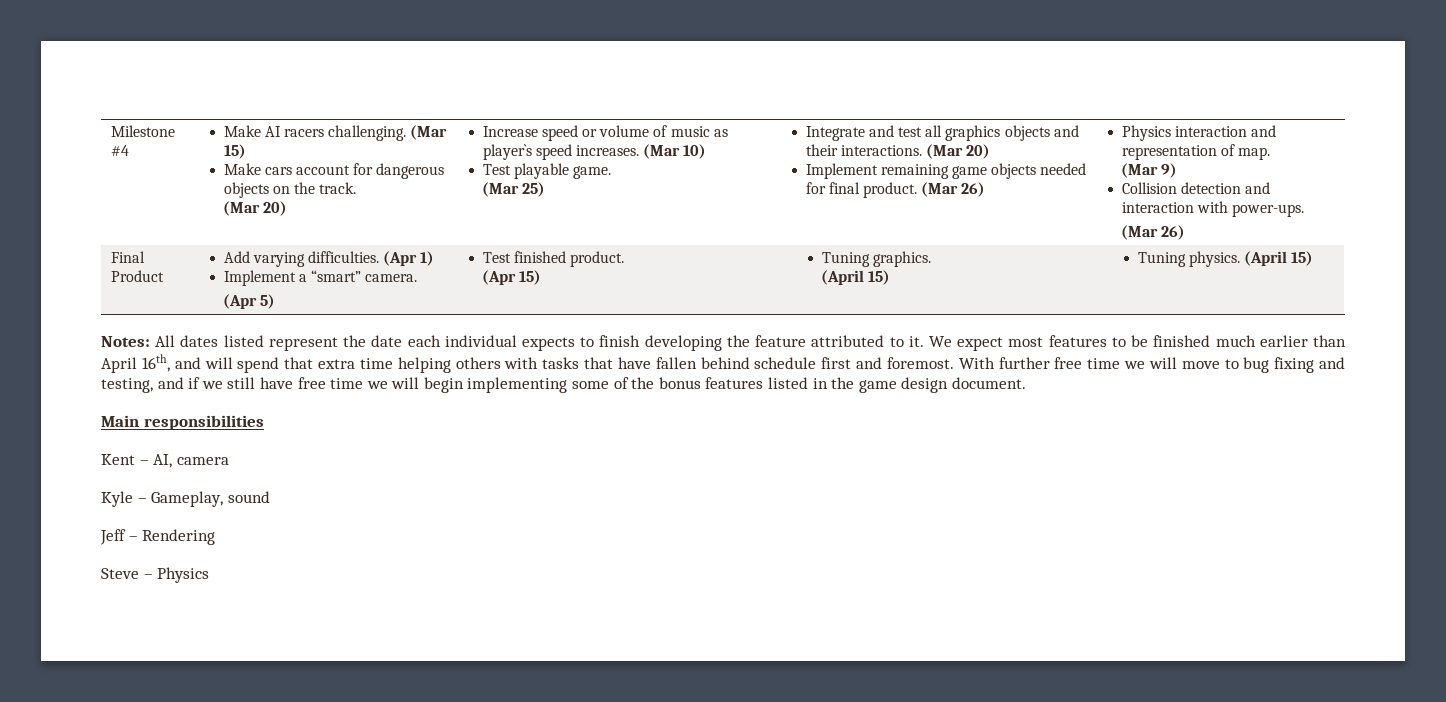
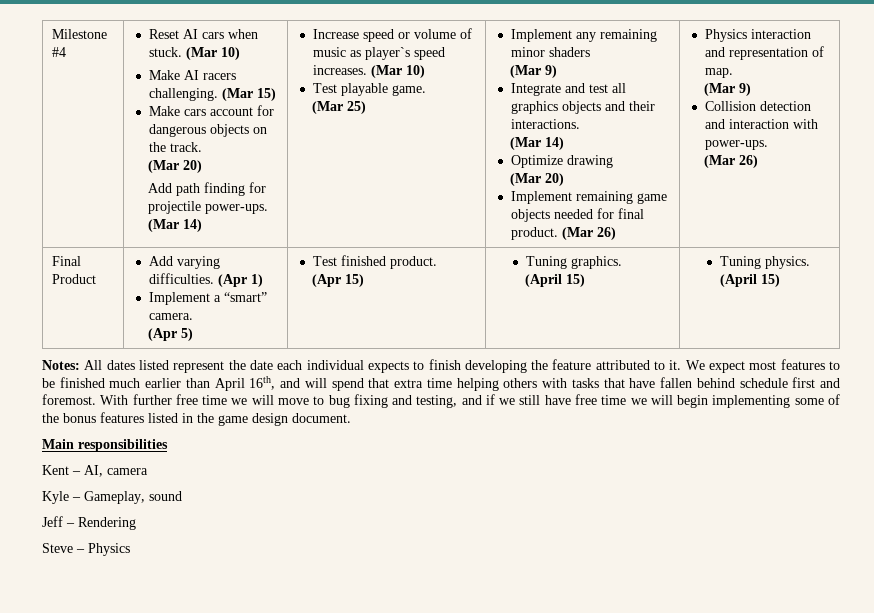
(129, 150) none -> [148,29,258,39] [148,47,240,60] Reset AI cars when stuck. (Mar 10) //
(288, 208) none -> [148,182,267,196] [148,201,269,214] [148,219,203,232] // Add path finding for projectile power-ups. (Mar 14)
(546, 189) none -> [510,29,657,42] [510,47,590,57] [510,65,558,78] Implement any remaining minor shaders // (Mar 9) //
(922, 150) none -> [510,137,565,150] [510,155,613,168] // (Mar 14) // Optimize drawing //

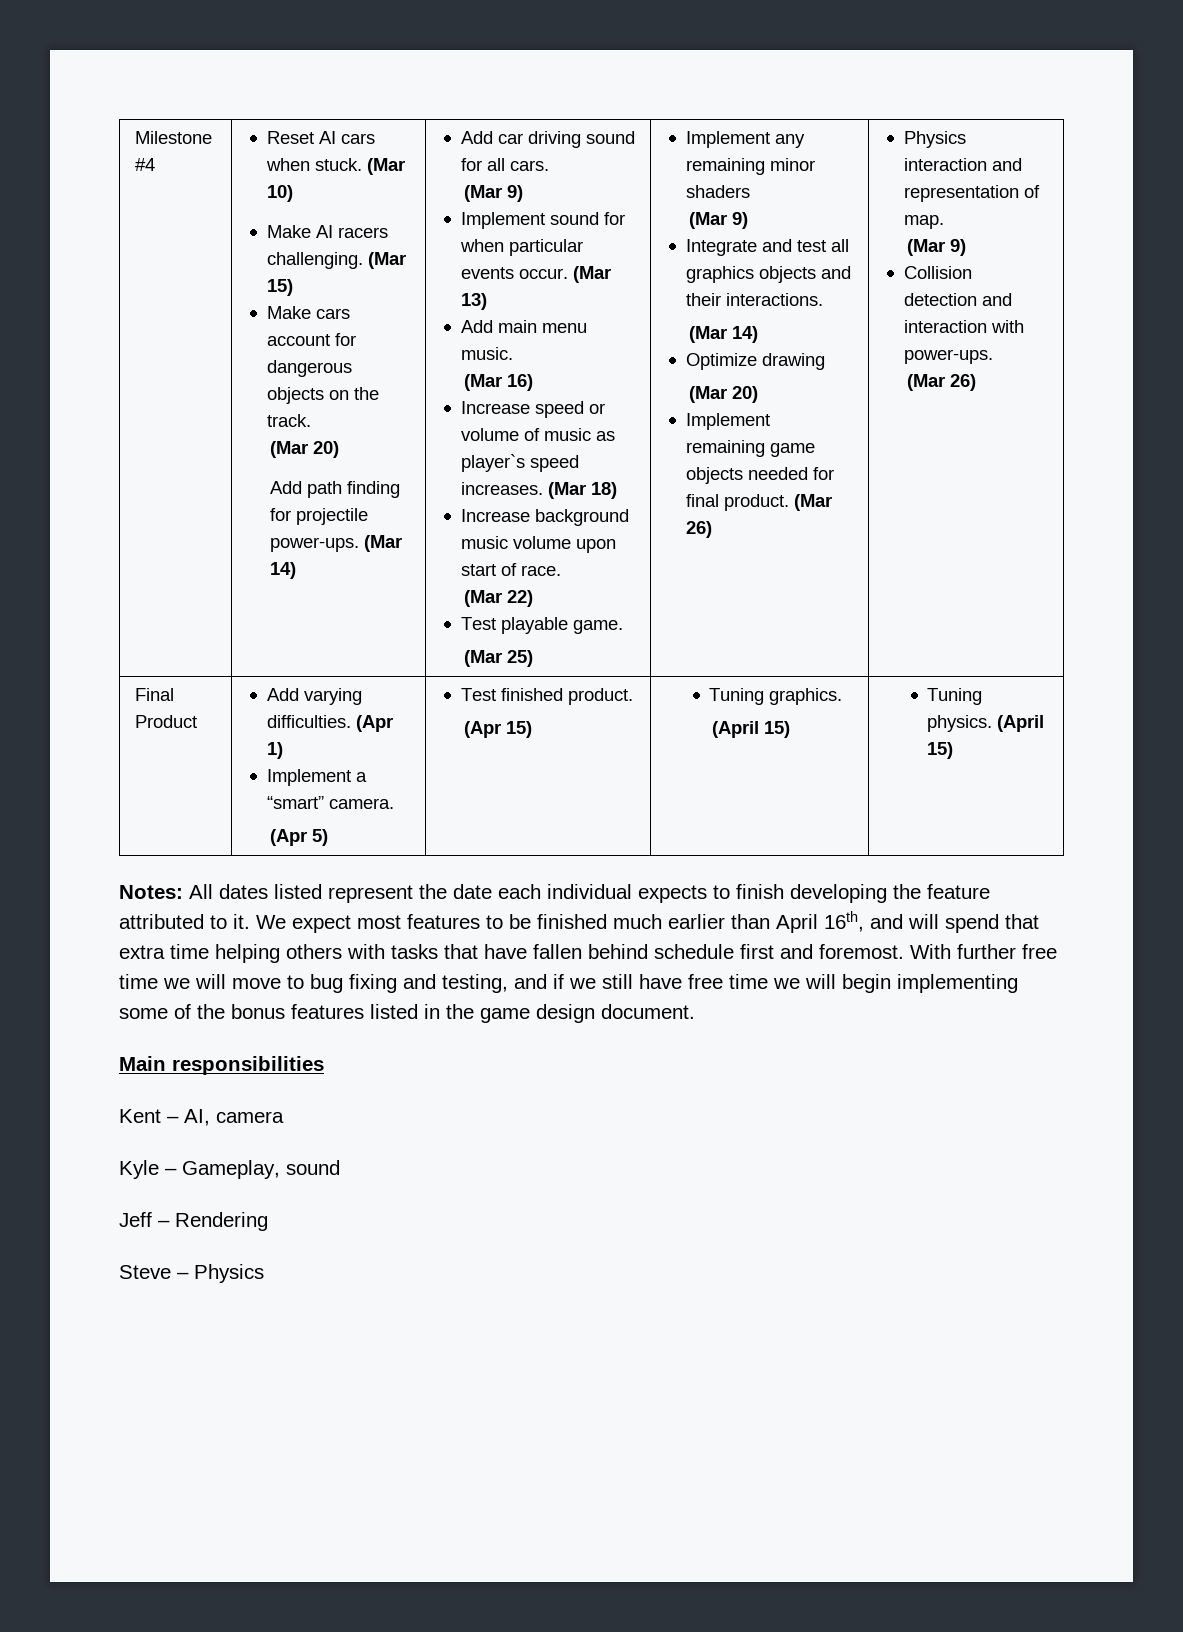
(203, 225) none -> [461,131,636,148] [461,158,550,171] [464,185,524,202] [461,212,626,229] [460,239,584,256] [461,266,612,283] [461,293,488,310] [461,320,588,333] [461,347,514,360] [464,374,534,391] Add car driving sound for all cars. // (Mar 9) // Implement sound for when particular events occur. (Mar 13) // Add main menu music. // (Mar 16) //
[405,65,425,78] 10) -> [591,482,618,499] [461,509,630,526] [461,536,617,553] [461,563,562,576] [464,590,534,607] 18) // Increase background music volume upon start of race. // (Mar 22)

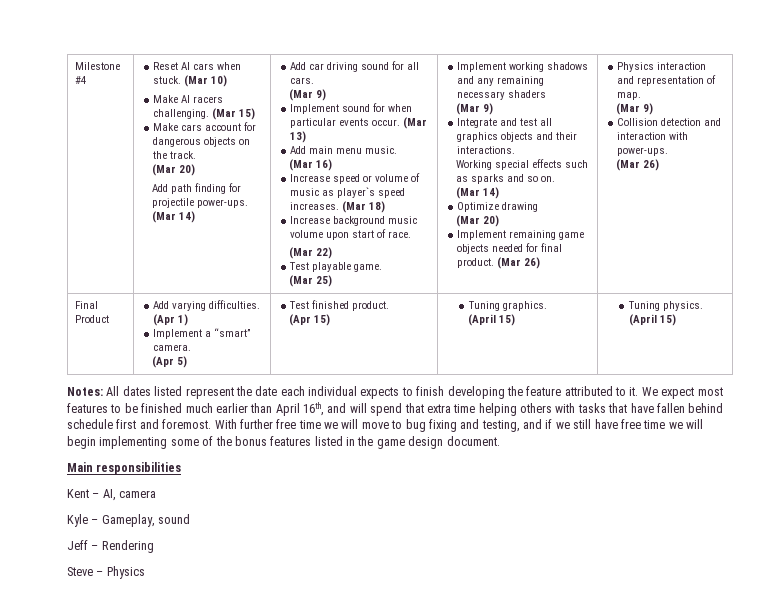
(771, 139) none -> [509,62,589,72] [457,76,475,84] working shadows and
[770,158,816,171] minor -> [457,91,506,100] necessary
(824, 299) none -> [456,159,589,170] [456,174,556,184] // Working special effects such as sparks and so on.

